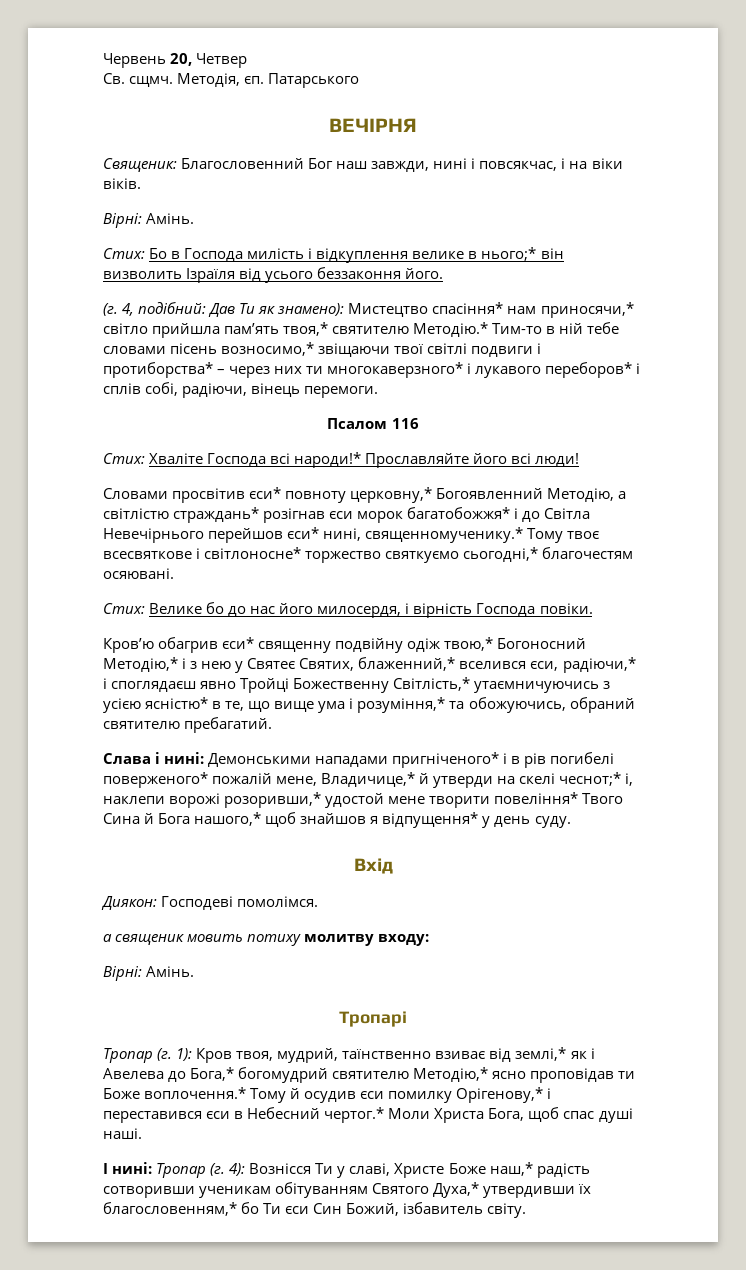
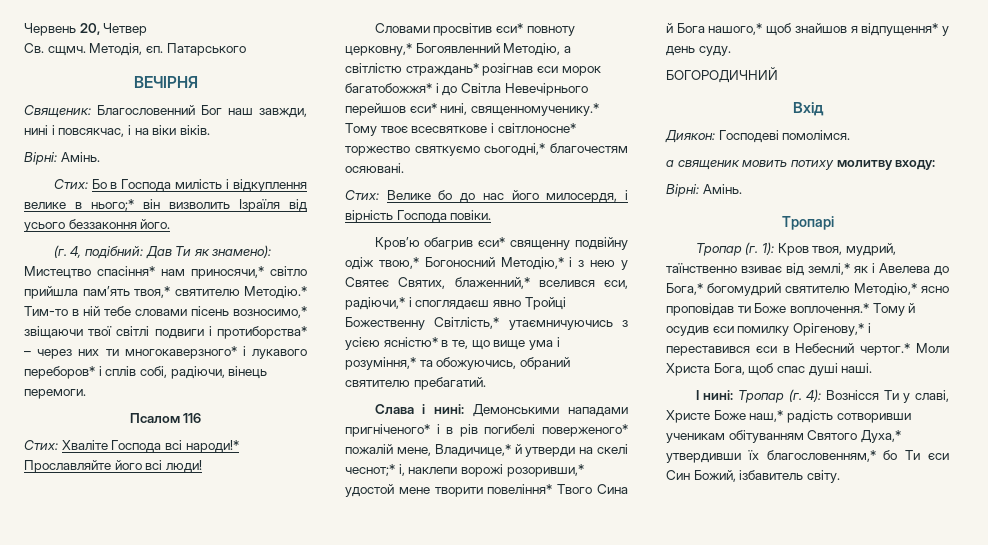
(571, 822) none -> [666,67,778,83] // БОГОРОДИЧНИЙ

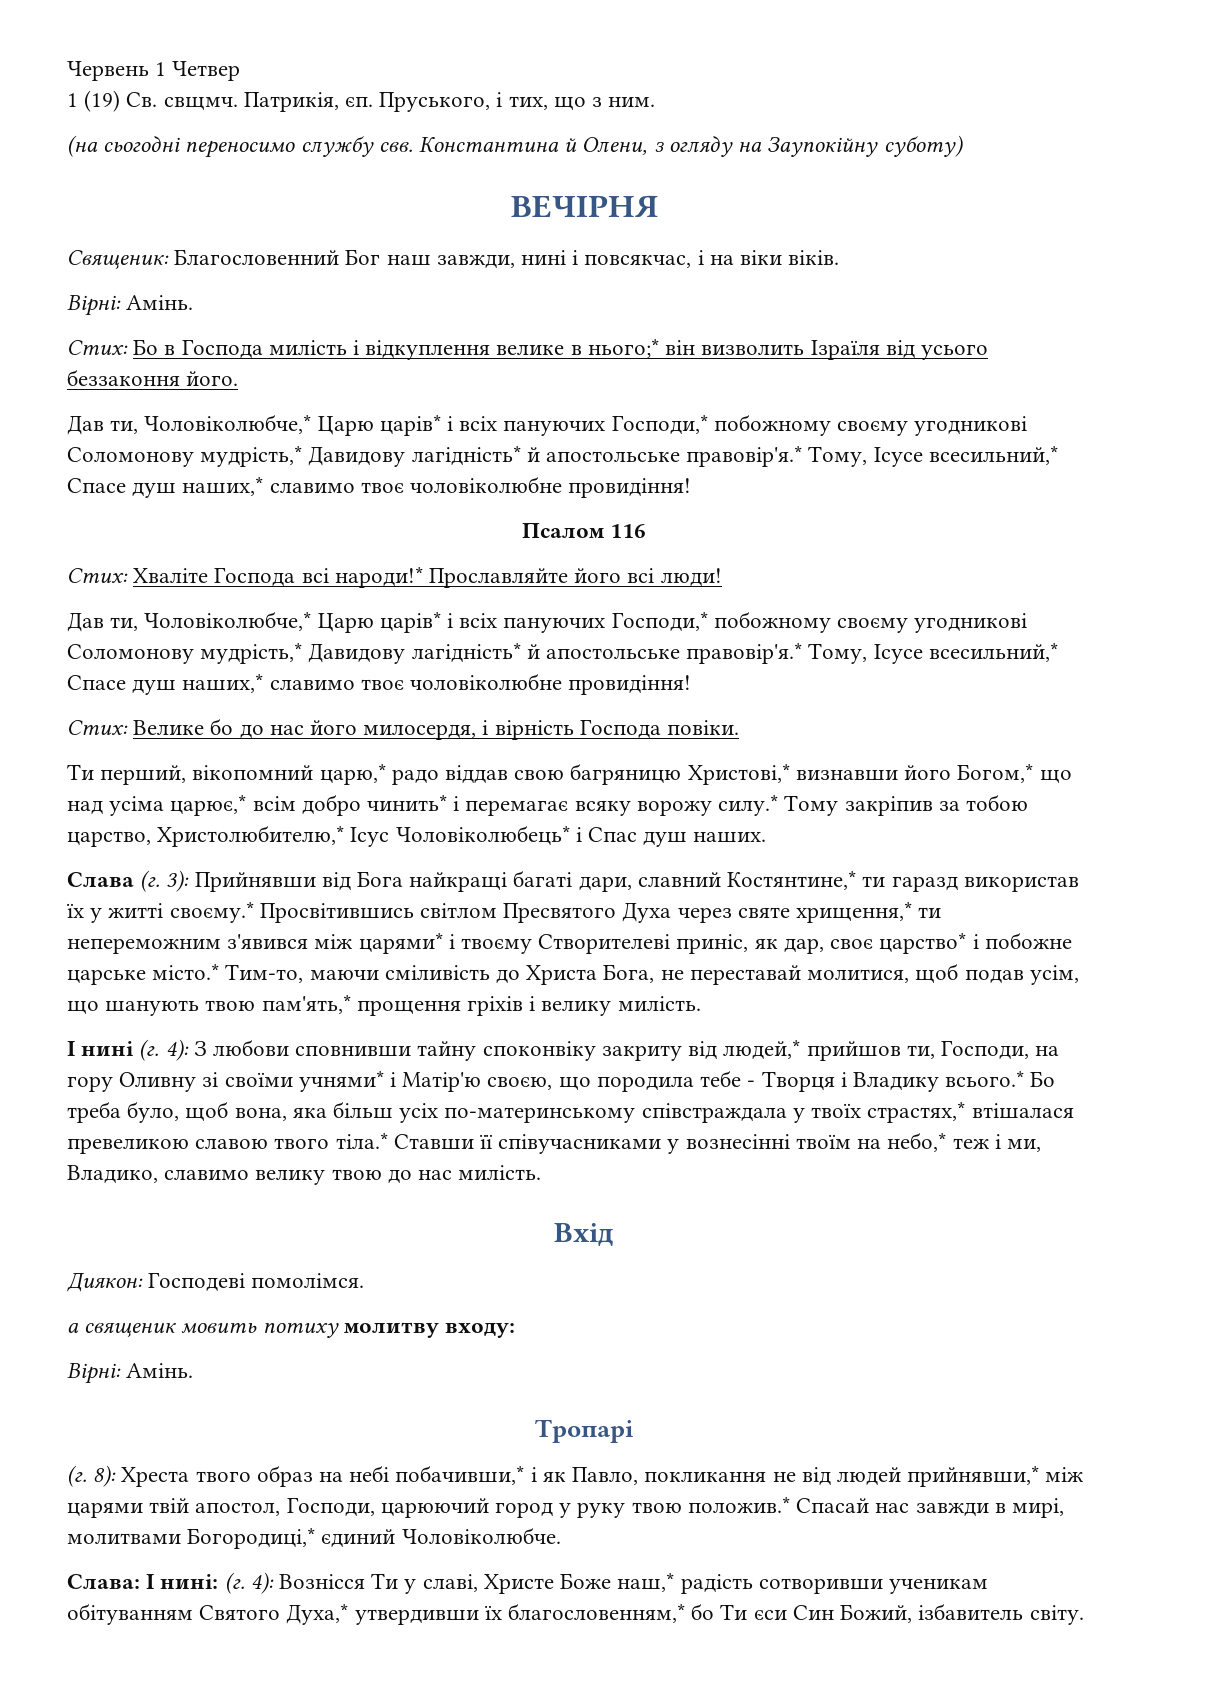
[79,23,100,35] 20, -> [155,62,167,76] 1
[24,43,246,56] Св. сщмч. Методія, єп. Патарського -> [67,90,656,112] [67,135,963,158] 1 (19) Св. свщмч. Патрикія, єп. Пруського, і тих, що з ним. // (на сьогодні переносимо службу свв. Константина й Олени, з огляду на Заупокійну суботу)
[53,245,272,259] [24,266,307,279] [24,286,307,299] [24,306,307,318] [24,326,307,339] [24,346,307,359] [24,366,268,379] [24,389,86,399] (г. 4, подібний: Дав Ти як знамено): Мистецтво спасіння* нам приносячи,* світло прийшла пам’ять твоя,* святителю Методію.* Тим-то в ній тебе словами пісень возносимо,* звіщаючи твої світлі подвиги і протиборства* – через них ти многокаверзного* і лукавого переборов* і сплів собі, радіючи, вінець перемоги. -> [67,414,1028,436] [67,445,1058,467] [67,476,692,498] Дав ти, Чоловіколюбче,* Царю царів* і всіх пануючих Господи,* побожному своєму угодникові Соломонову мудрість,* Давидову лагідність* й апостольське правовір'я.* Тому, Ісусе всесильний,* Спасе душ наших,* славимо твоє чоловіколюбне провидіння!
[374,23,575,36] [345,43,571,56] [345,63,601,76] [345,83,588,96] [345,103,599,116] [345,123,576,136] [345,143,628,156] [345,163,404,173] Словами просвітив єси* повноту церковну,* Богоявленний Методію, а світлістю страждань* розігнав єси морок багатобожжя* і до Світла Невечірнього перейшов єси* нині, священномученику.* Тому твоє всесвяткове і світлоносне* торжество святкуємо сьогодні,* благочестям осяювані. -> [67,611,1028,633] [67,642,1058,664] [67,673,692,695] Дав ти, Чоловіколюбче,* Царю царів* і всіх пануючих Господи,* побожному своєму угодникові Соломонову мудрість,* Давидову лагідність* й апостольське правовір'я.* Тому, Ісусе всесильний,* Спасе душ наших,* славимо твоє чоловіколюбне провидіння!
[374,237,628,250] [345,257,628,270] [345,277,628,289] [345,297,566,310] [345,317,628,330] [345,337,560,350] [345,357,570,370] [345,377,486,390] [374,404,628,417] [345,424,628,437] [345,444,628,457] [345,464,584,477] [345,484,628,497] [666,23,949,36] [666,46,731,56] [666,67,778,83] Кров’ю обагрив єси* священну подвійну одіж твою,* Богоносний Методію,* і з нею у Святеє Святих, блаженний,* вселився єси, радіючи,* і споглядаєш явно Тройці Божественну Світлість,* утаємничуючись з усією ясністю* в те, що вище ума і розуміння,* та обожуючись, обраний святителю пребагатий. // Слава і нині: Демонськими нападами пригніченого* і в рів погибелі поверженого* пожалій мене, Владичице,* й утверди на скелі чеснот;* і, наклепи ворожі розоривши,* удостой мене творити повеління* Твого Сина й Бога нашого,* щоб знайшов я відпущення* у день суду. // БОГОРОДИЧНИЙ -> [67,763,1072,785] [67,794,1028,816] [67,825,767,847] [67,870,1079,892] [67,901,942,923] [67,932,1072,954] [67,963,1079,985] [67,994,701,1016] [67,1039,1060,1061] [67,1070,1056,1092] [67,1101,1074,1123] [67,1132,1041,1154] [67,1165,542,1185] Ти перший, вікопомний царю,* радо віддав свою багряницю Христові,* визнавши його Богом,* що над усіма царює,* всім добро чинить* і перемагає всяку ворожу силу.* Тому закріпив за тобою царство, Христолюбителю,* Ісус Чоловіколюбець* і Спас душ наших. // Слава (г. 3): Прийнявши від Бога найкращі багаті дари, славний Костянтине,* ти гаразд використав їх у житті своєму.* Просвітившись світлом Пресвятого Духа через святе хрищення,* ти непереможним з'явився між царями* і твоєму Створителеві приніс, як дар, своє царство* і побожне царське місто.* Тим-то, маючи сміливість до Христа Бога, не переставай молитися, щоб подав усім, що шанують твою пам'ять,* прощення гріхів і велику милість. // І нині (г. 4): З любови сповнивши тайну споконвіку закриту від людей,* прийшов ти, Господи, на гору Оливну зі своїми учнями* і Матір'ю своєю, що породила тебе - Творця і Владику всього.* Бо треба було, щоб вона, яка більш усіх по-материнському співстраждала у твоїх страстях,* втішалася превеликою славою твого тіла.* Ставши її співучасниками у вознесінні твоїм на небо,* теж і ми, Владико, славимо велику твою до нас милість.
[695,242,896,256] [666,263,949,276] [666,283,949,296] [666,303,916,316] [666,323,871,336] [666,343,949,356] [666,363,873,376] Тропар (г. 1): Кров твоя, мудрий, таїнственно взиває від землі,* як і Авелева до Бога,* богомудрий святителю Методію,* ясно проповідав ти Боже воплочення.* Тому й осудив єси помилку Орігенову,* і переставився єси в Небесний чертог.* Моли Христа Бога, щоб спас душі наші. // -> [67,1465,1084,1487] [67,1496,1064,1518] [67,1527,561,1549] [67,1574,140,1589] (г. 8): Хреста твого образ на небі побачивши,* і як Павло, покликання не від людей прийнявши,* між царями твій апостол, Господи, царюючий город у руку твою положив.* Спасай нас завжди в мирі, молитвами Богородиці,* єдиний Чоловіколюбче. // Слава:
[737,390,784,403] Тропар -> (219, 1581) none

